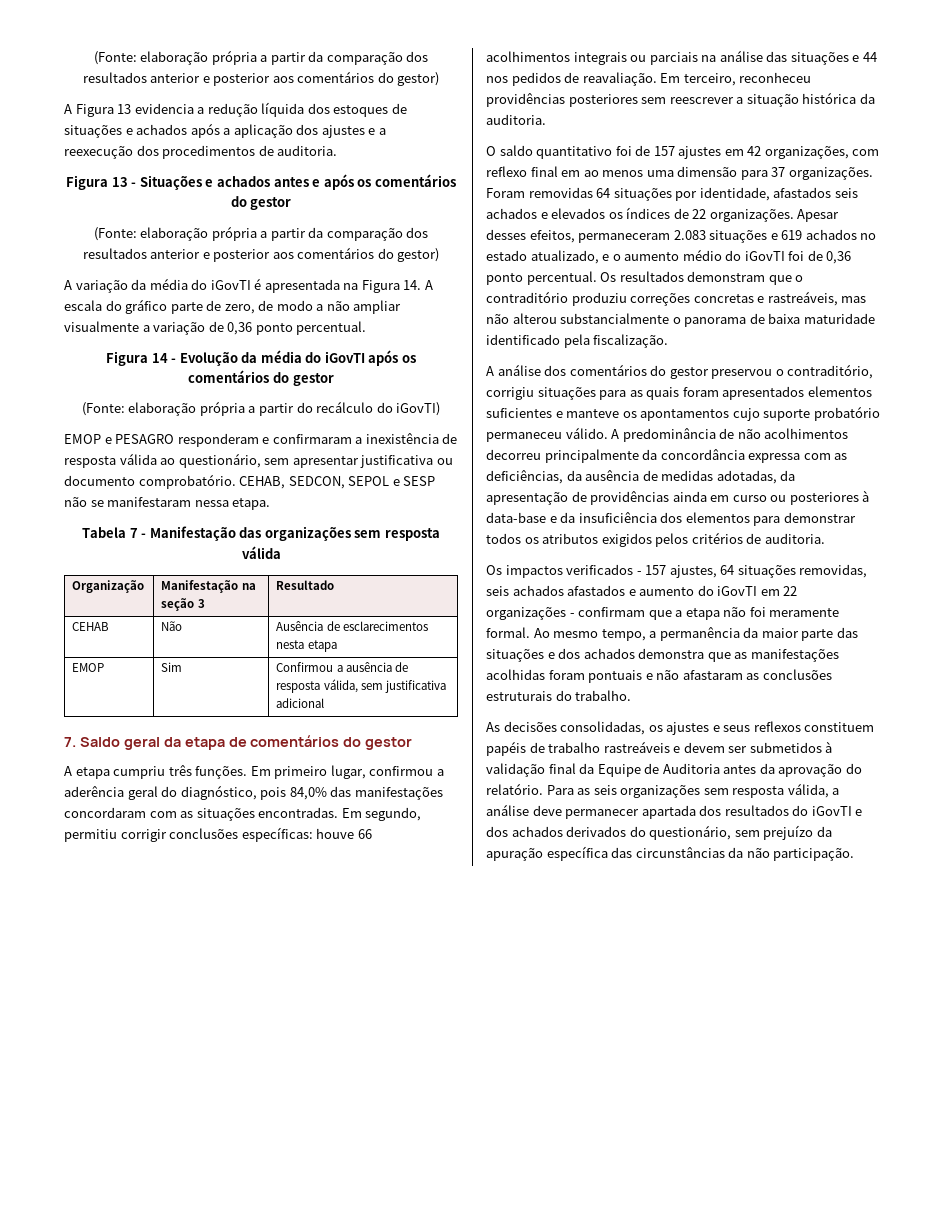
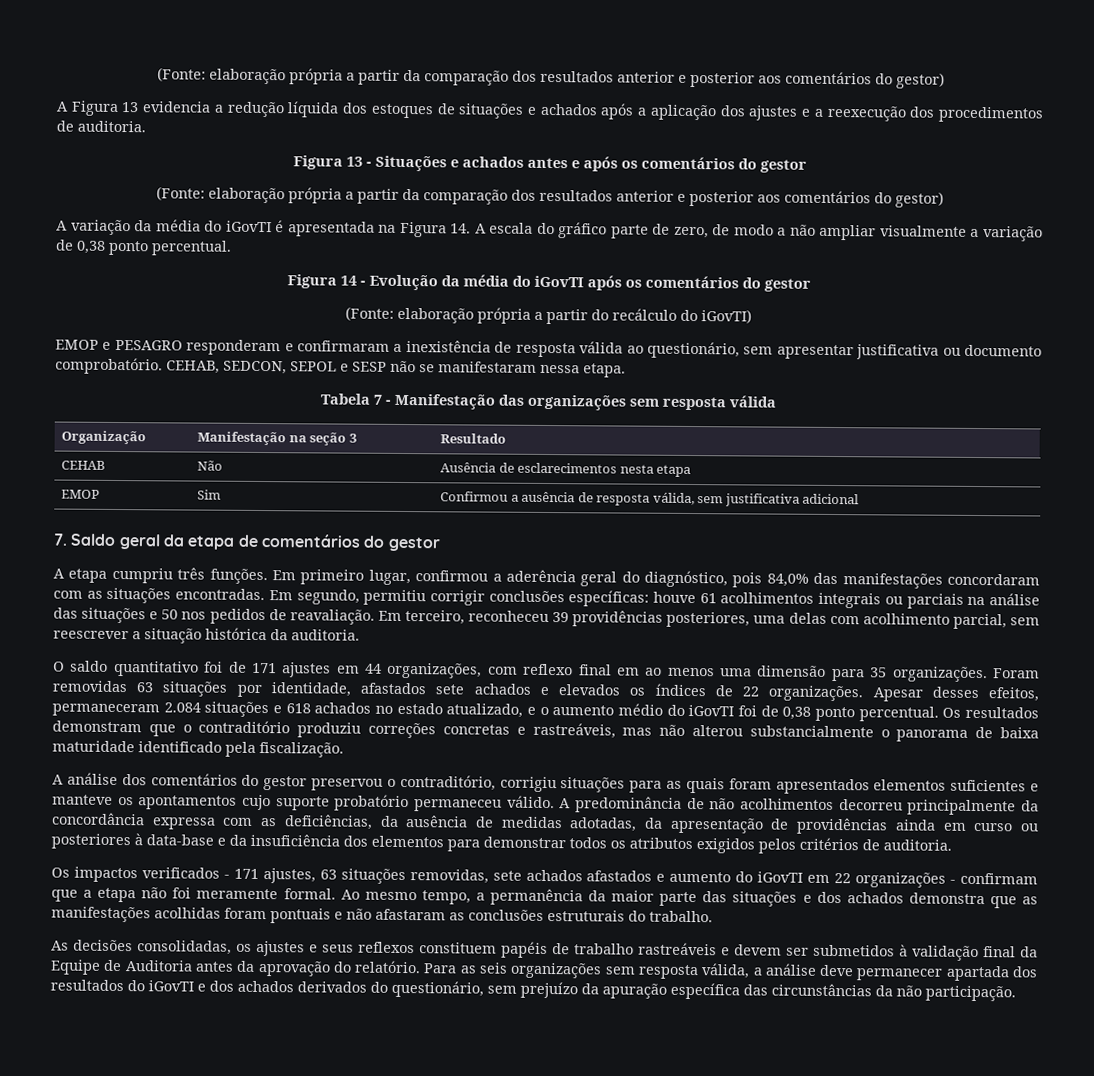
[227,322,253,335] 0,36 -> [76,240,106,254] 0,38
[357,829,372,839] 66 -> [699,593,717,604] 61
[862,52,877,62] 44 -> [161,609,179,620] 50
[486,93,638,107] providências posteriores -> [552,610,1007,630] 39 providências posteriores, uma delas com acolhimento parcial,
[653,146,675,156] 157 -> [251,662,277,674] 171
[747,146,762,156] 42 -> [365,663,383,674] 44
[771,167,786,177] 37 -> [870,667,888,678] 35
[596,188,611,198] 64 -> [136,682,154,693] 63
[834,188,858,198] seis -> [435,684,465,695] sete
[673,230,803,243] 2.083 situações e 619 -> [163,701,311,718] 2.084 situações e 618
[826,251,852,264] 0,36 -> [782,706,812,720] 0,38
[645,565,735,578] 157 ajustes, 64 -> [233,868,337,884] 171 ajustes, 63
[486,586,509,596] seis -> [492,870,522,881] sete

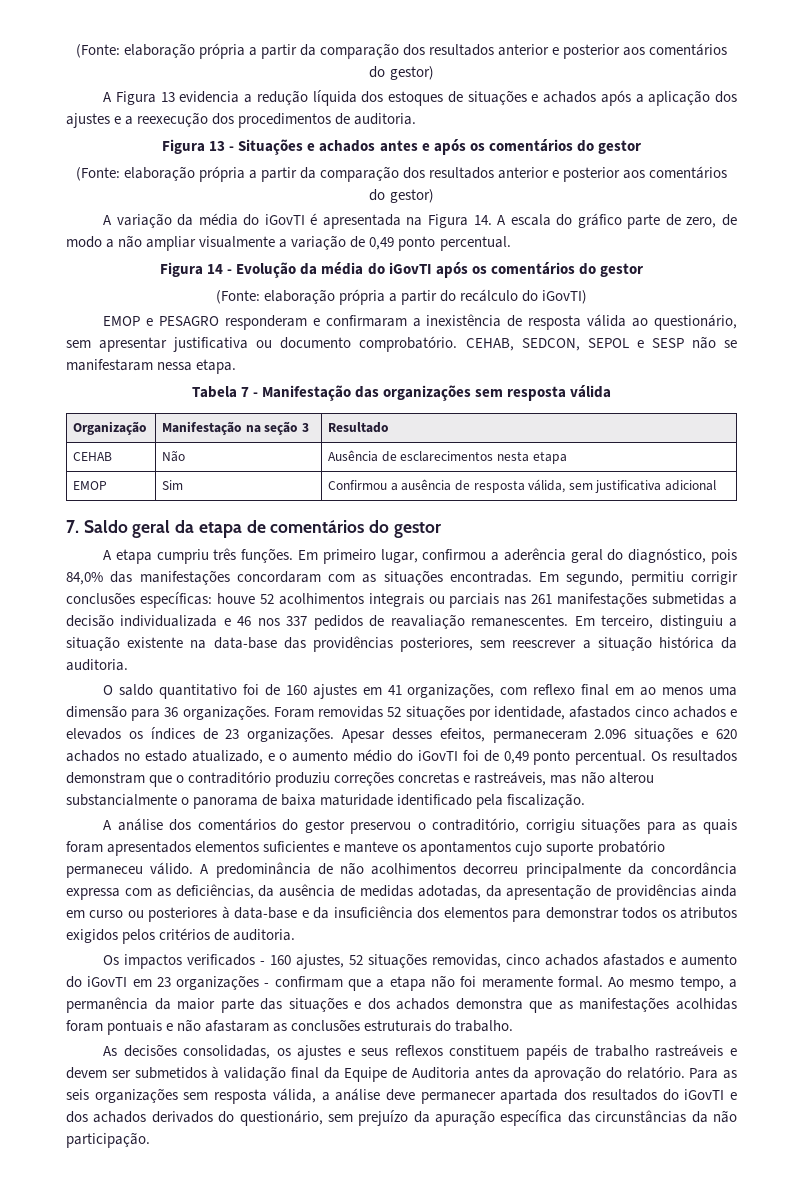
[76,240,106,254] 0,38 -> [369,237,395,250] 0,49
[699,593,717,604] 61 -> [259,594,274,604] 52
[967,593,1041,606] [53,607,1007,630] na análise das situações e 50 nos pedidos de reavaliação. Em terceiro, reconheceu 39 providências posteriores, uma delas com acolhimento parcial, -> [504,592,737,607] [66,614,737,630] [66,636,473,652] nas 261 manifestações submetidas a decisão individualizada e 46 nos 337 pedidos de reavaliação remanescentes. Em terceiro, distinguiu a situação existente na data-base das providências posteriores,
[251,662,277,674] 171 -> [285,685,307,695] 160
[365,663,383,674] 44 -> [387,685,402,695] 41
[870,667,888,678] 35 -> [164,707,179,717] 36
[136,682,154,693] 63 -> [387,707,402,717] 52
[435,684,465,695] sete -> [634,706,669,717] cinco
[742,686,760,697] 22 -> [225,729,240,739] 23
[163,701,311,718] 2.084 situações e 618 -> [594,727,737,742] 2.096 situações e 620
[782,706,812,720] 0,38 -> [503,751,529,764] 0,49
[233,868,337,884] 171 ajustes, 63 -> [270,954,364,969] 160 ajustes, 52
[492,870,522,881] sete -> [506,954,541,965] cinco
[834,873,852,884] 22 -> [156,977,171,987] 23

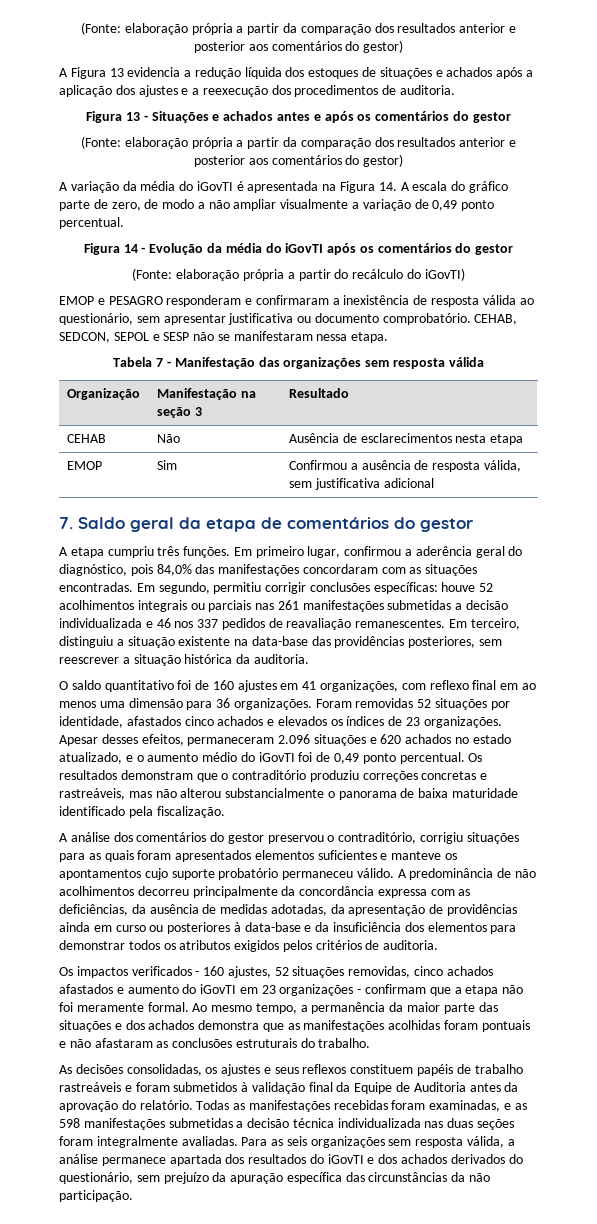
[66,1067,131,1079] devem ser -> [135,1082,170,1092] foram
(685, 1072) none -> [196,1100,527,1112] [59,1118,515,1130] [59,1136,238,1148] Todas as manifestações recebidas foram examinadas, e as 598 manifestações submetidas a decisão técnica individualizada nas duas seções foram integralmente avaliadas.
[386,1089,496,1104] deve permanecer -> [101,1157,166,1166] permanece

